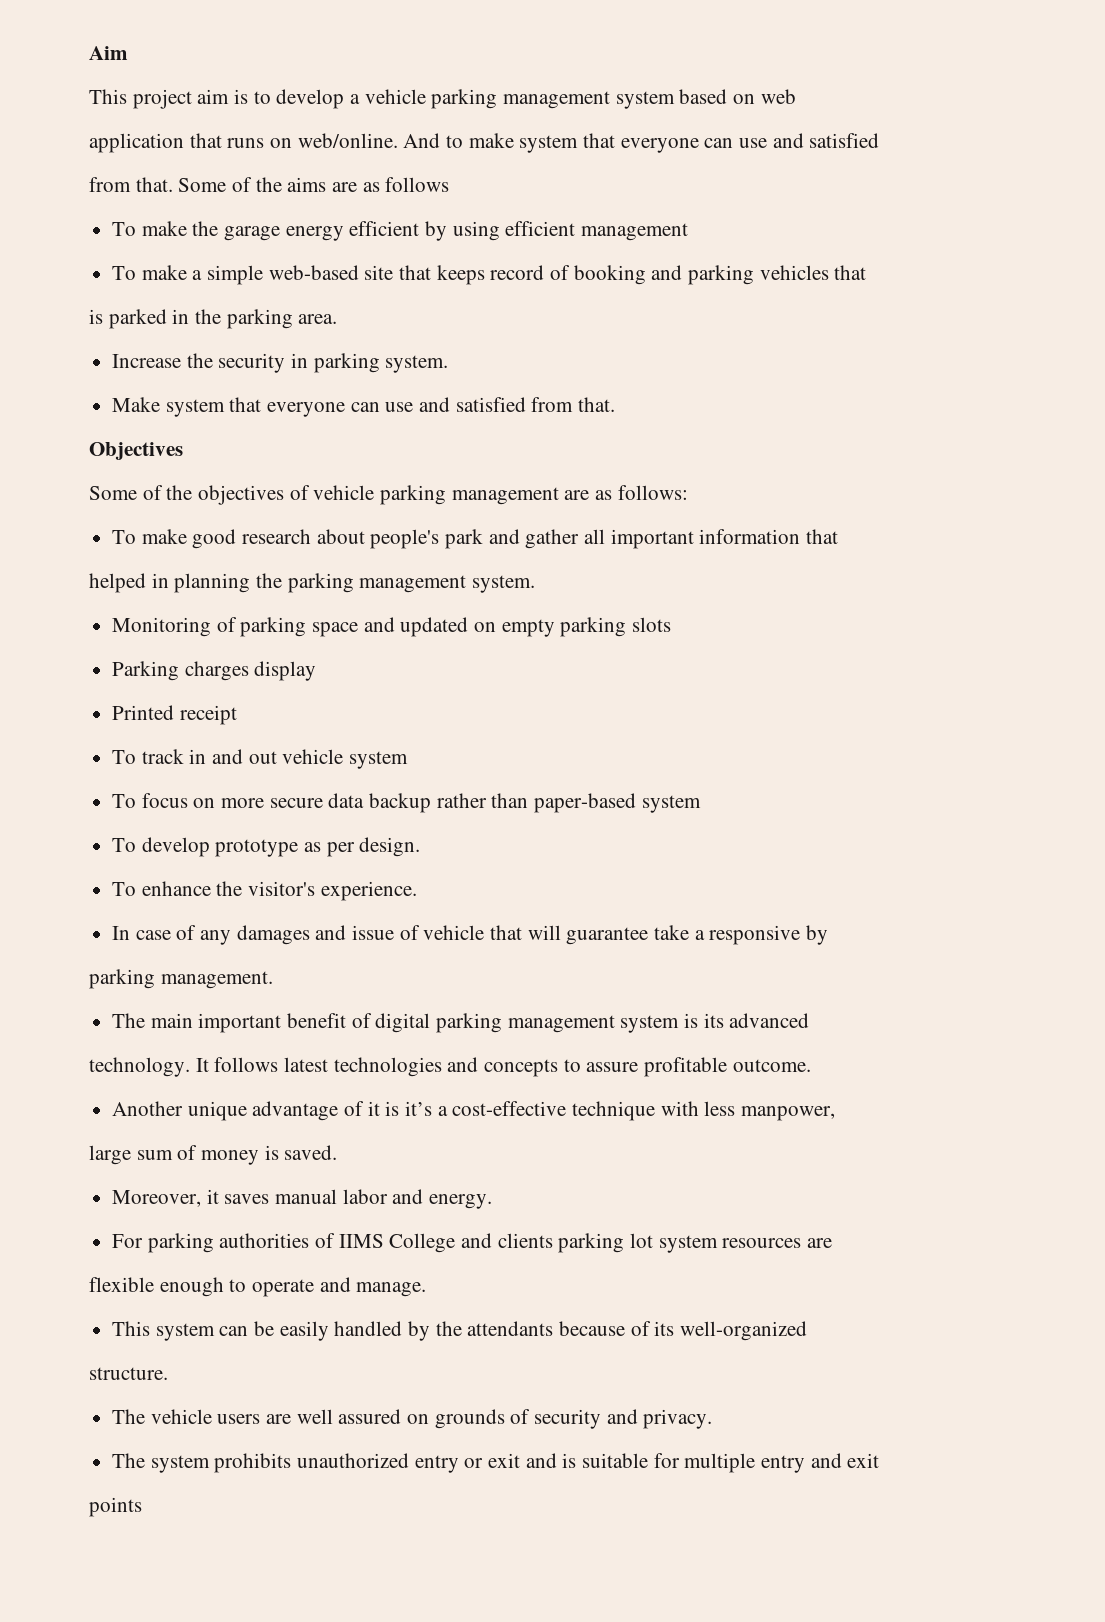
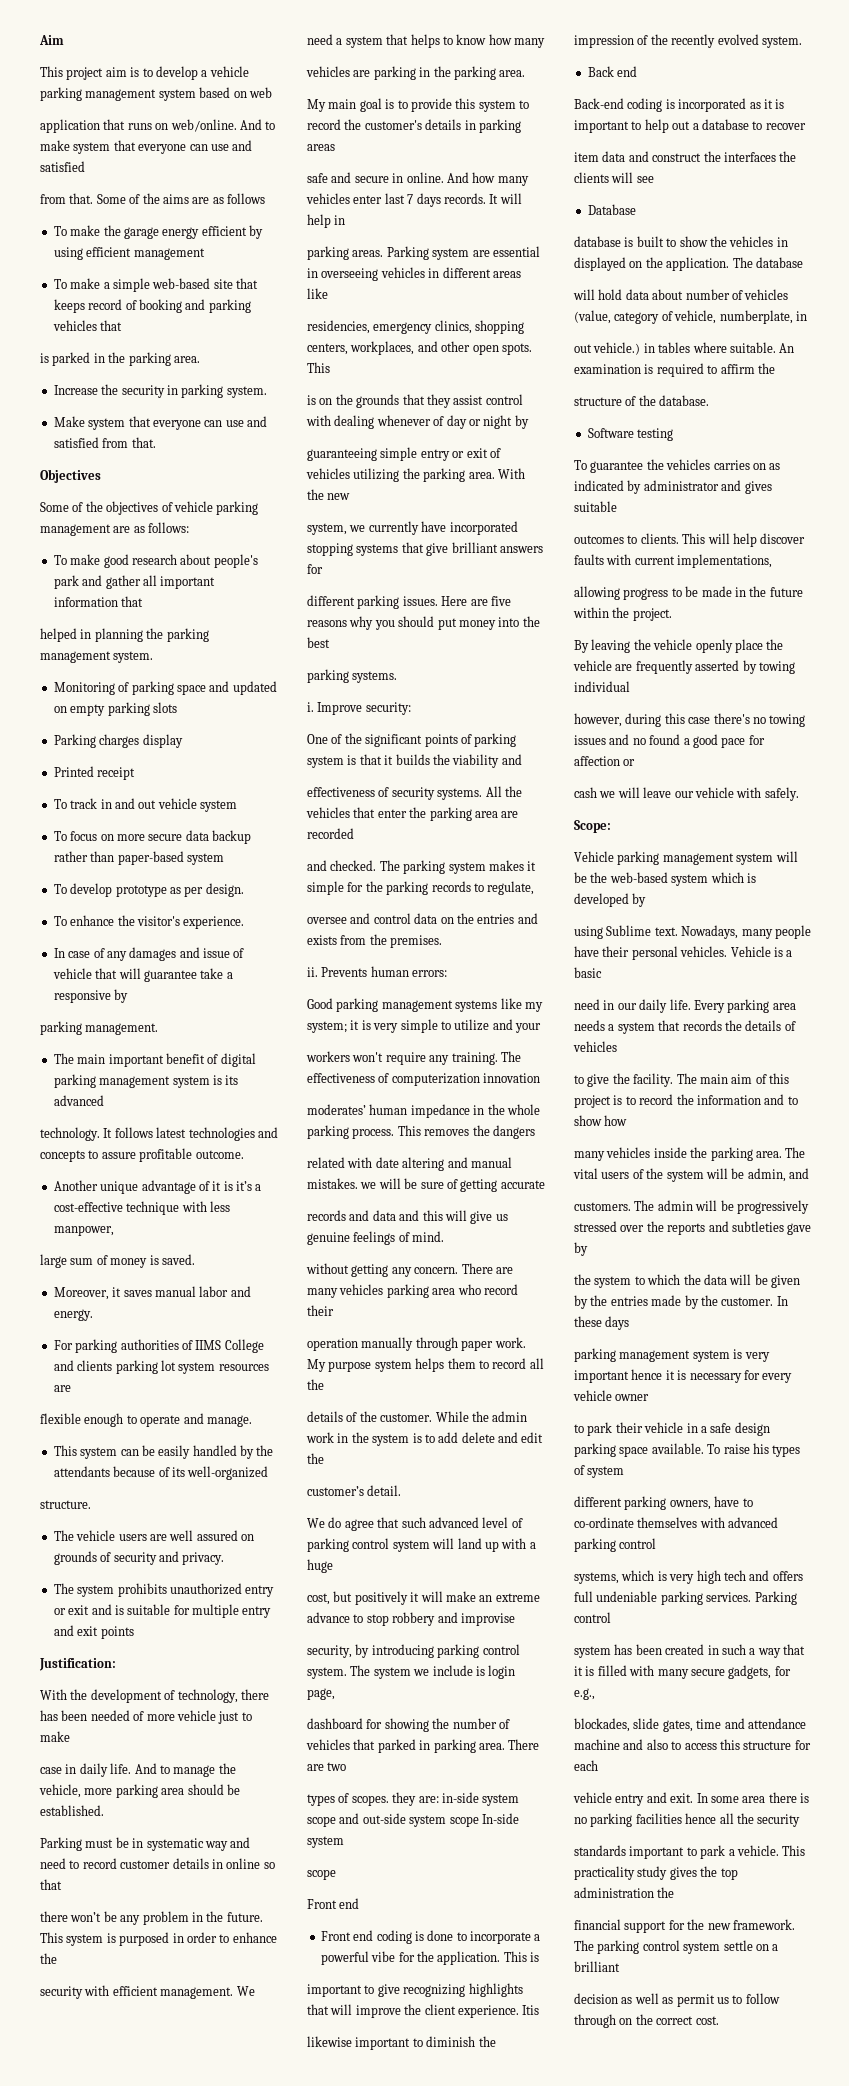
[89,1497,142,1517] // points -> [100,1626,134,1639] [39,1658,116,1671] [40,1689,269,1703] [40,1710,252,1724] [40,1731,70,1742] [40,1763,236,1777] [39,1784,240,1798] [40,1805,104,1816] [40,1837,251,1851] [40,1858,275,1869] [40,1879,62,1890] [40,1911,263,1925] [40,1932,277,1946] [40,1953,57,1964] [40,1985,255,1999] [307,34,545,48] [306,66,526,80] [307,98,529,112] [307,119,521,133] [307,144,335,151] [307,172,529,186] [306,193,522,207] [307,214,346,228] [307,246,540,260] [307,267,521,281] [307,288,328,299] [307,320,525,334] [307,341,532,355] [307,362,330,373] [307,394,523,408] [306,415,529,429] [307,447,501,461] [306,468,525,482] [307,489,351,500] [307,521,518,535] [307,542,543,556] [307,564,323,574] [307,595,511,609] [307,616,540,630] [307,637,330,648] [307,669,398,683] [307,702,411,715] [307,733,517,747] [307,754,522,768] [307,786,522,800] [306,807,519,821] [307,828,354,839] [307,860,537,874] [307,881,535,895] [307,913,538,924] [307,934,443,948] [307,966,448,977] [307,998,543,1012] [307,1019,541,1033] [306,1051,521,1065] [307,1073,541,1086] [307,1104,540,1118] [307,1125,535,1139] [307,1157,512,1171] [307,1178,545,1192] [307,1210,508,1224] [307,1231,445,1245] [306,1263,513,1277] [307,1284,518,1298] [307,1305,334,1316] [307,1337,526,1351] [307,1358,544,1372] [307,1379,324,1390] [307,1411,528,1422] [306,1432,544,1446] [307,1453,324,1464] [307,1485,402,1496] [307,1517,523,1531] [307,1538,536,1552] [307,1559,333,1573] [307,1591,540,1605] [307,1612,515,1626] [307,1644,520,1658] [307,1665,516,1679] [307,1688,335,1700] [307,1718,510,1732] [306,1739,540,1753] [307,1762,347,1771] [307,1792,520,1806] [307,1813,519,1827] [307,1836,344,1848] [307,1869,336,1880] [307,1898,360,1909] [320,1930,541,1944] [320,1951,539,1965] [307,1983,523,1997] [307,2004,540,2018] [307,2036,496,2050] [574,34,802,48] [587,66,638,77] [574,98,785,112] [574,119,806,133] [574,151,797,162] [574,172,654,183] [587,204,636,215] [574,236,788,247] [574,257,803,271] [573,289,789,300] [574,310,807,324] [574,342,795,355] [574,363,775,377] [574,395,710,406] [587,428,674,441] [574,459,781,473] [574,480,772,494] [574,501,617,512] [574,533,806,547] [574,554,773,568] [574,586,803,600] [573,607,672,621] [574,639,784,653] [573,660,795,674] [574,681,630,692] [574,713,806,727] [574,734,765,748] [574,756,636,766] [574,787,799,801] [574,820,611,833] [574,851,798,865] [574,872,756,886] [574,893,647,907] [574,925,811,939] [574,946,793,960] [574,967,602,978] [574,999,796,1013] [574,1020,796,1034] [573,1041,617,1052] [574,1073,789,1087] [574,1094,798,1108] [574,1115,628,1126] [574,1147,806,1161] [573,1168,809,1182] [574,1200,809,1214] [574,1221,812,1235] [574,1242,588,1256] [574,1274,800,1288] [574,1295,788,1309] [574,1316,630,1330] [574,1348,770,1362] [574,1369,793,1383] [573,1390,650,1401] [574,1422,770,1436] [574,1443,801,1457] [574,1465,625,1478] [574,1496,753,1510] [574,1517,779,1528] [574,1538,657,1552] [574,1570,803,1584] [574,1591,797,1605] [574,1612,611,1623] [574,1644,805,1658] [574,1665,791,1679] [574,1688,595,1700] [574,1718,806,1732] [574,1739,811,1750] [574,1760,598,1771] [573,1792,809,1806] [574,1813,801,1827] [574,1845,806,1859] [574,1866,738,1880] [574,1887,675,1898] [574,1919,795,1933] [574,1940,779,1954] [574,1961,620,1972] [574,1993,780,2007] [574,2014,719,2028] points // Justification: // With the development of technology, there has been needed of more vehicle just to make // case in daily life. And to manage the vehicle, more parking area should be established. // Parking must be in systematic way and need to record customer details in online so that // there won’t be any problem in the future. This system is purposed in order to enhance the // security with efficient management. We need a system that helps to know how many // vehicles are parking in the parking area. // My main goal is to provide this system to record the customer's details in parking areas // safe and secure in online. And how many vehicles enter last 7 days records. It will help in // parking areas. Parking system are essential in overseeing vehicles in different areas like // residencies, emergency clinics, shopping centers, workplaces, and other open spots. This // is on the grounds that they assist control with dealing whenever of day or night by // guaranteeing simple entry or exit of vehicles utilizing the parking area. With the new // system, we currently have incorporated stopping systems that give brilliant answers for // different parking issues. Here are five reasons why you should put money into the best // parking systems. // i. Improve security: // One of the significant points of parking system is that it builds the viability and // effectiveness of security systems. All the vehicles that enter the parking area are recorded // and checked. The parking system makes it simple for the parking records to regulate, // oversee and control data on the entries and exists from the premises. // ii. Prevents human errors: // Good parking management systems like my system; it is very simple to utilize and your // workers won't require any training. The effectiveness of computerization innovation // moderates’ human impedance in the whole parking process. This removes the dangers // related with date altering and manual mistakes. we will be sure of getting accurate // records and data and this will give us genuine feelings of mind. // without getting any concern. There are many vehicles parking area who record their // operation manually through paper work. My purpose system helps them to record all the // details of the customer. While the admin work in the system is to add delete and edit the // customer’s detail. // We do agree that such advanced level of parking control system will land up with a huge // cost, but positively it will make an extreme advance to stop robbery and improvise // security, by introducing parking control system. The system we include is login page, // dashboard for showing the number of vehicles that parked in parking area. There are two // types of scopes. they are: in-side system scope and out-side system scope In-side system // scope // Front end // Front end coding is done to incorporate a powerful vibe for the application. This is // important to give recognizing highlights that will improve the client experience. Itis // likewise important to diminish the impression of the recently evolved system. // Back end // Back-end coding is incorporated as it is important to help out a database to recover // item data and construct the interfaces the clients will see // Database // database is built to show the vehicles in displayed on the application. The database // will hold data about number of vehicles (value, category of vehicle, numberplate, in // out vehicle.) in tables where suitable. An examination is required to affirm the // structure of the database. // Software testing // To guarantee the vehicles carries on as indicated by administrator and gives suitable // outcomes to clients. This will help discover faults with current implementations, // allowing progress to be made in the future within the project. // By leaving the vehicle openly place the vehicle are frequently asserted by towing individual // however, during this case there's no towing issues and no found a good pace for affection or // cash we will leave our vehicle with safely. // Scope: // Vehicle parking management system will be the web-based system which is developed by // using Sublime text. Nowadays, many people have their personal vehicles. Vehicle is a basic // need in our daily life. Every parking area needs a system that records the details of vehicles // to give the facility. The main aim of this project is to record the information and to show how // many vehicles inside the parking area. The vital users of the system will be admin, and // customers. The admin will be progressively stressed over the reports and subtleties gave by // the system to which the data will be given by the entries made by the customer. In these days // parking management system is very important hence it is necessary for every vehicle owner // to park their vehicle in a safe design parking space available. To raise his types of system // different parking owners, have to co-ordinate themselves with advanced parking control // systems, which is very high tech and offers full undeniable parking services. Parking control // system has been created in such a way that it is filled with many secure gadgets, for e.g., // blockades, slide gates, time and attendance machine and also to access this structure for each // vehicle entry and exit. In some area there is no parking facilities hence all the security // standards important to park a vehicle. This practicality study gives the top administration the // financial support for the new framework. The parking control system settle on a brilliant // decision as well as permit us to follow through on the correct cost.

